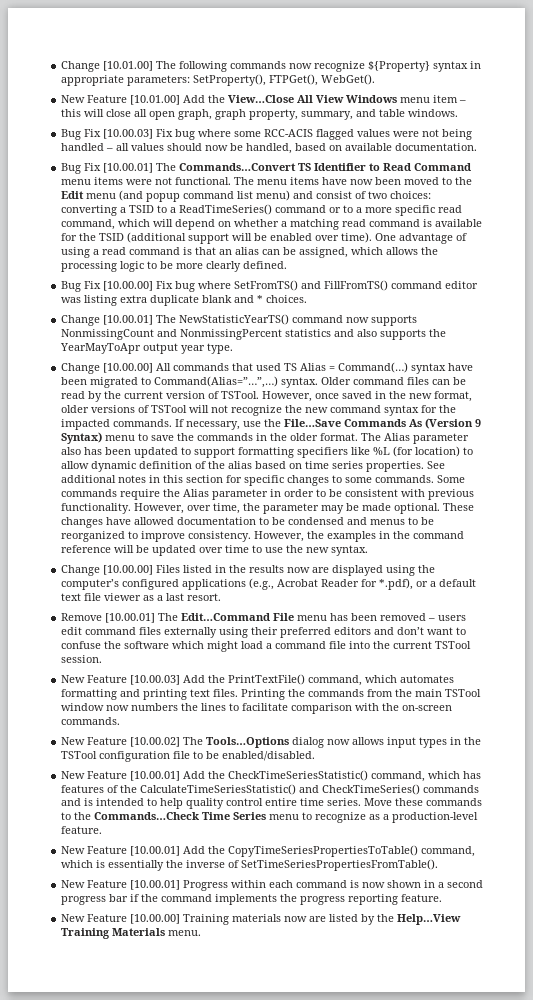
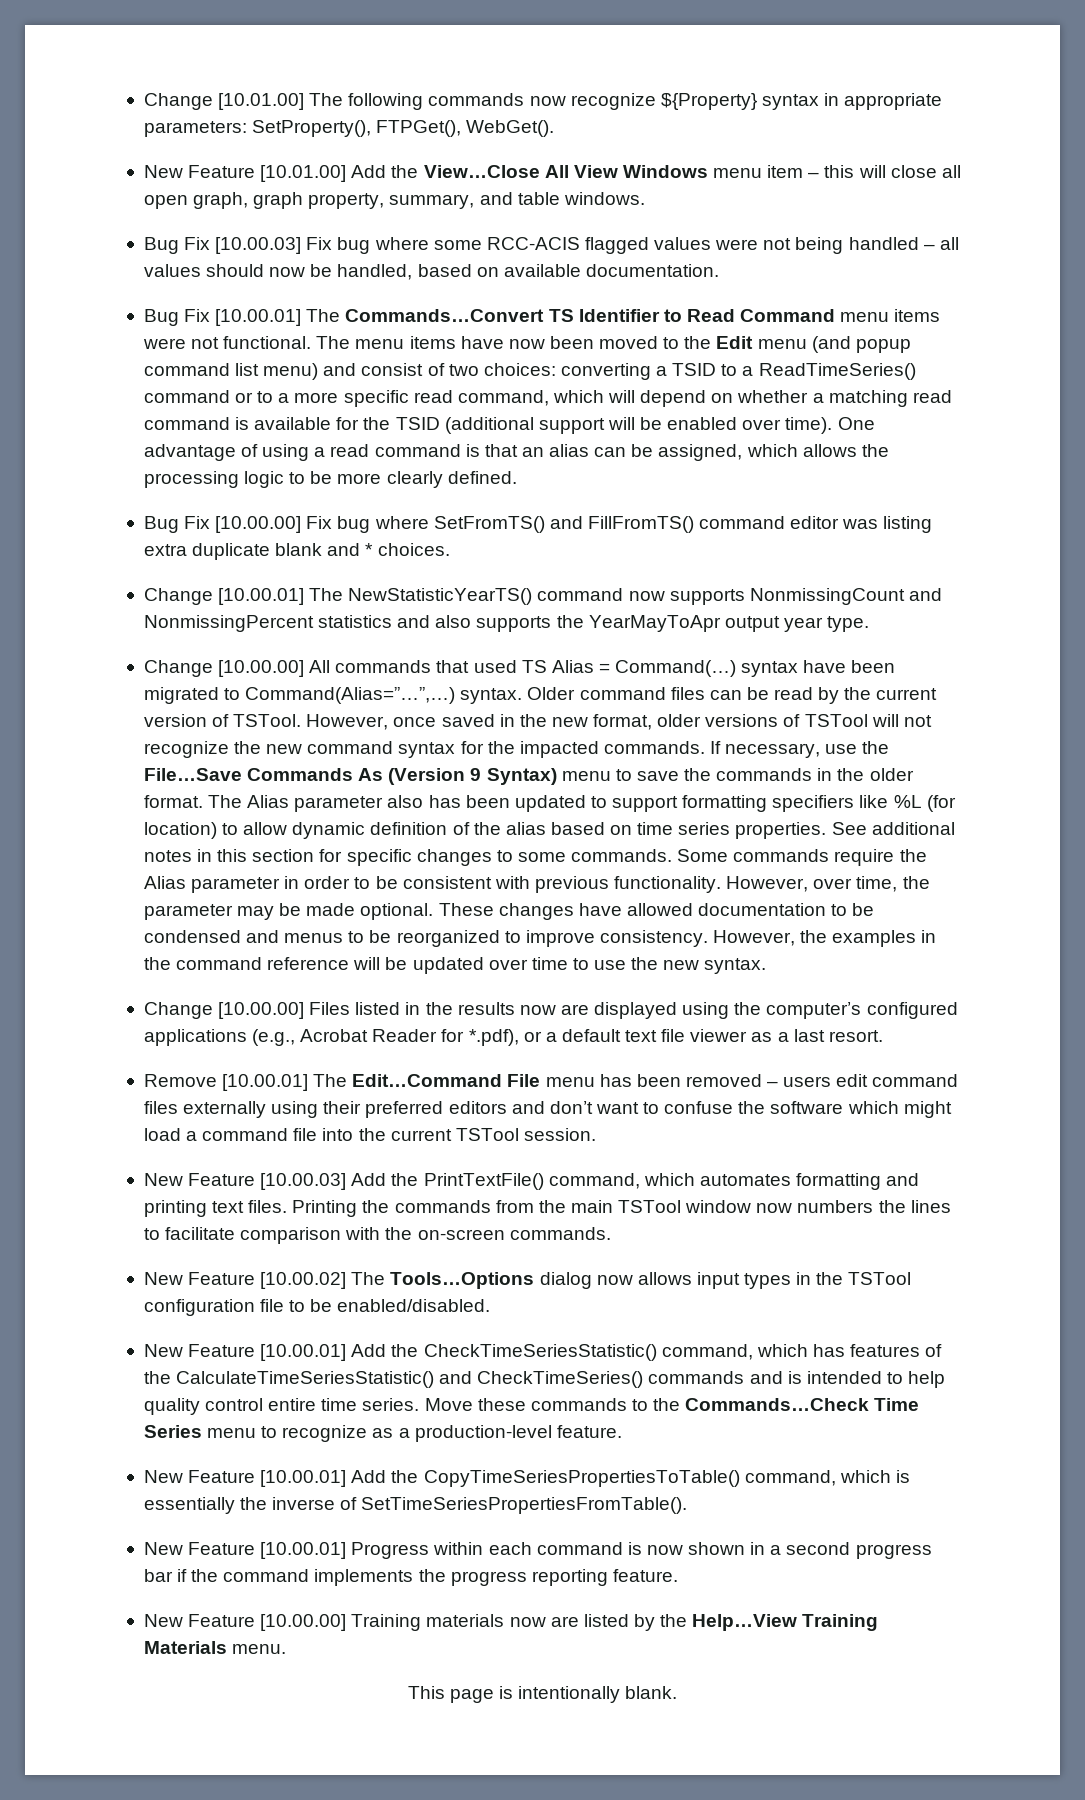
(202, 933) none -> [407,1686,678,1703] // This page is intentionally blank.

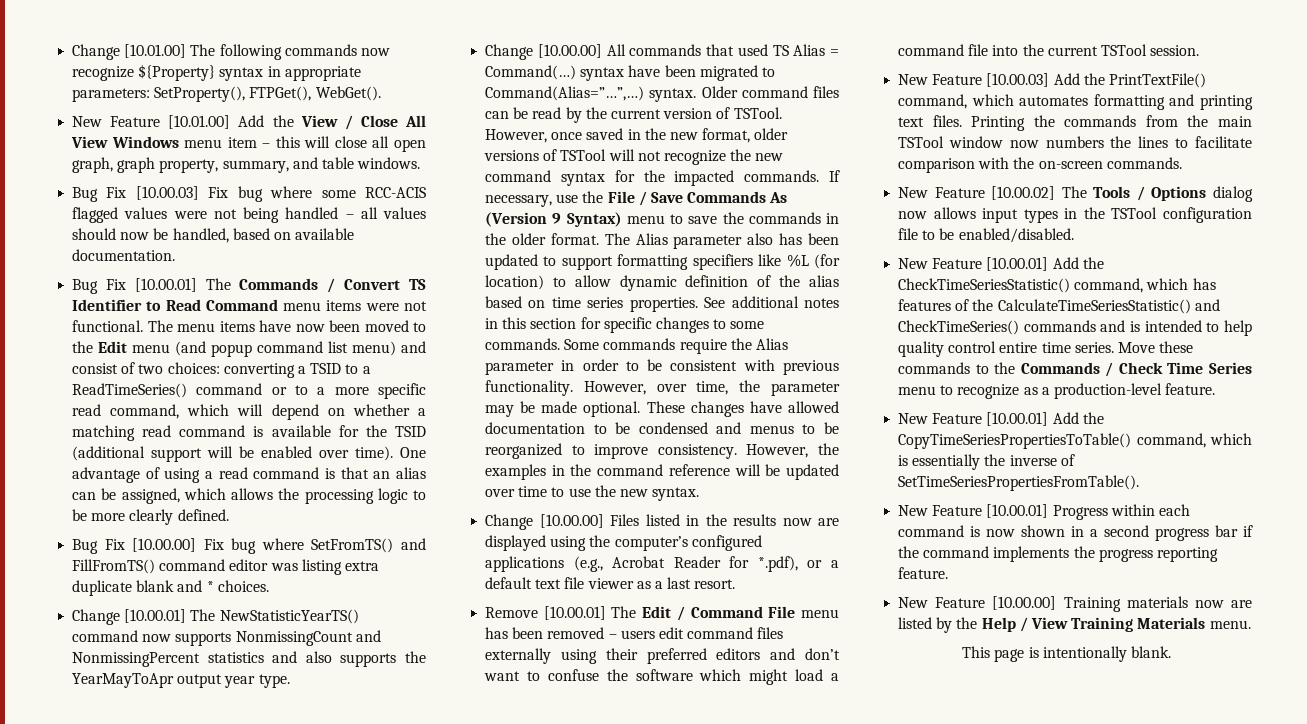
[423,165,540,178] View…Close -> [300,115,398,130] View / Close
[345,309,545,322] Commands…Convert -> [239,278,401,293] Commands / Convert
[143,768,242,781] File…Save -> [607,191,683,206] File / Save
[352,1074,503,1087] Edit…Command -> [642,606,763,621] Edit / Command
[390,1272,535,1289] Tools…Options -> [1093,186,1207,201] Tools / Options
[685,1398,870,1411] Commands…Check -> [1020,362,1163,377] Commands / Check
[692,1614,798,1631] Help…View -> [981,617,1068,632] Help / View

